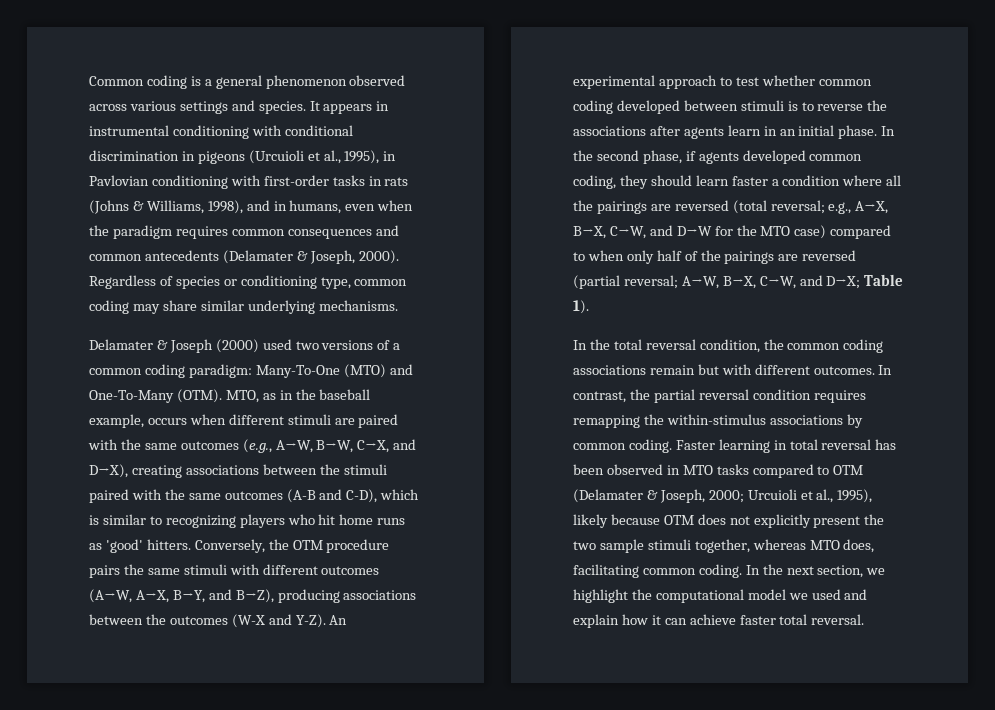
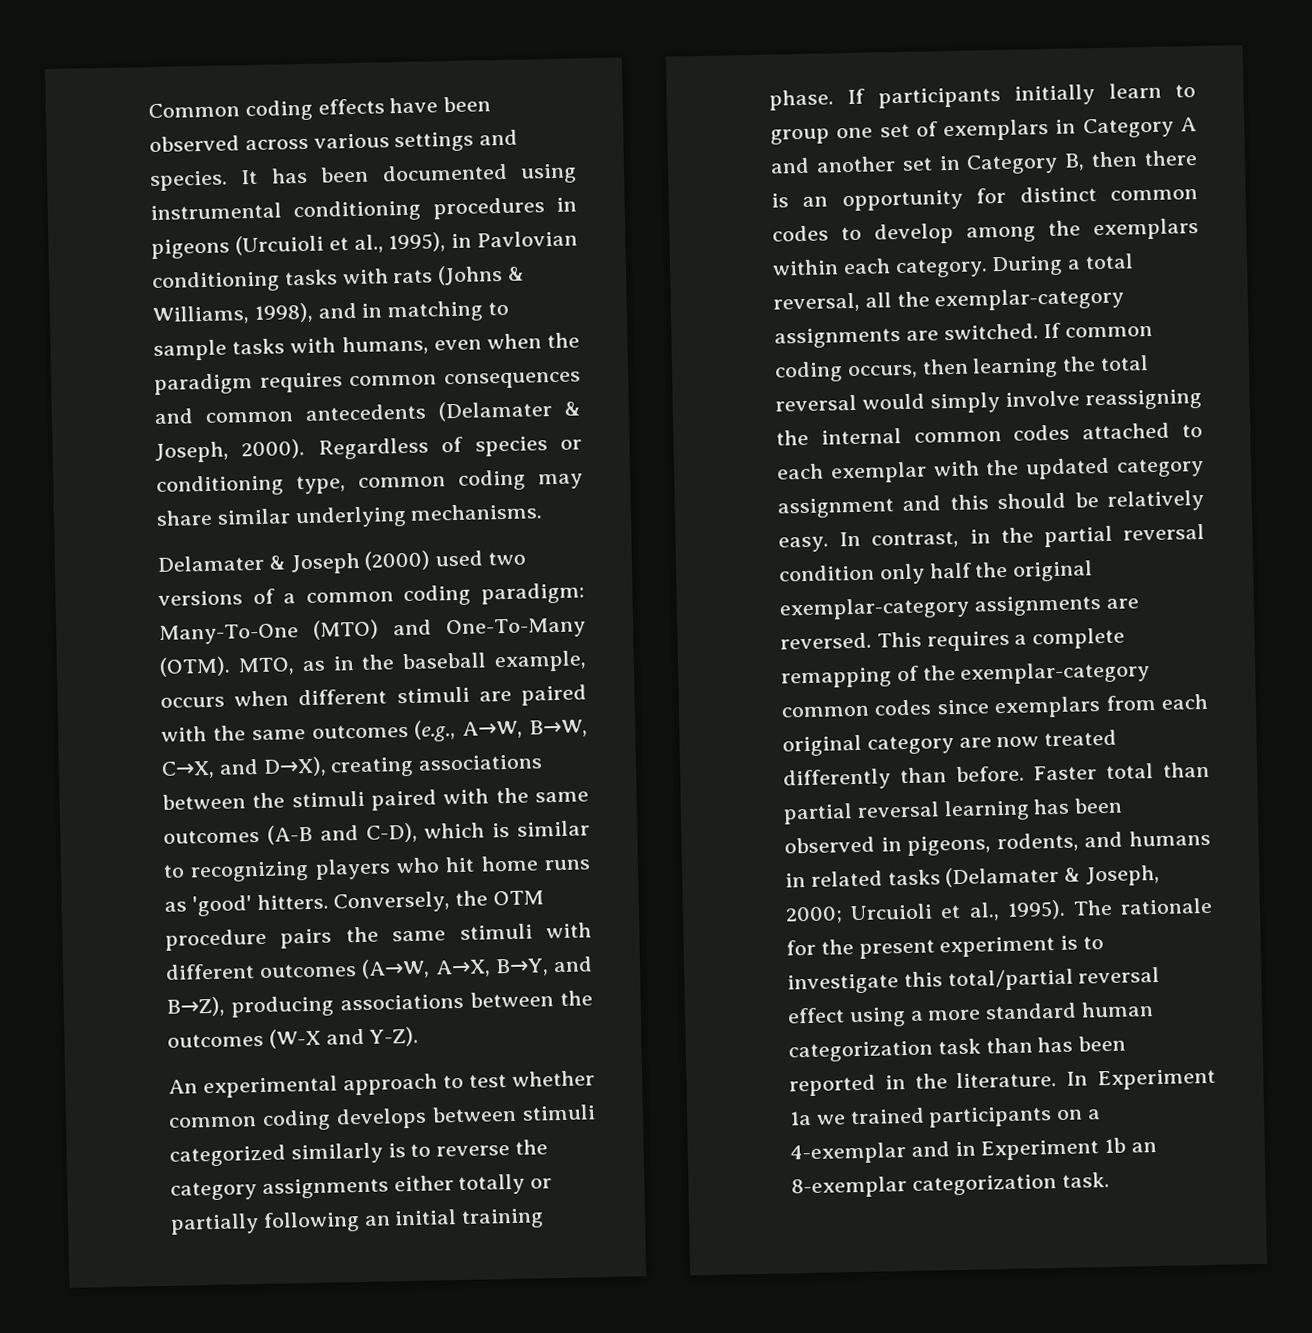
[190,75,347,89] is a general phenomenon -> [317,96,492,115] effects have been
[323,101,390,114] [89,125,353,139] [89,150,179,161] appears in instrumental conditioning with conditional discrimination -> [270,163,577,184] [150,197,545,223] has been documented using instrumental conditioning procedures
[230,175,382,186] with first-order tasks in -> [283,268,389,286] tasks with
(287, 206) none -> [387,300,510,323] [153,337,337,362] matching to sample tasks with
(326, 621) none -> (420, 1036) //
[616,100,680,114] developed -> [336,1107,427,1130] develops
(784, 105) none -> [169,1142,383,1167] categorized similarly
[573,125,896,139] [573,150,863,164] [573,175,902,189] [573,200,889,214] [573,225,892,239] [573,250,857,264] [573,274,904,289] [573,300,589,314] [573,339,884,353] [573,364,875,375] associations after agents learn in an initial phase. In the second phase, if agents developed common coding, they should learn faster a condition where all the pairings are reversed (total reversal; e.g., A→X, B→X, C→W, and D→W for the MTO case) compared to when only half of the pairings are reversed (partial reversal; A→W, B→X, C→W, and D→X; Table 1). // In the total reversal condition, the common coding associations remain but with different outcomes. -> [170,1173,553,1201] [170,1208,545,1235] [769,82,1196,111] [770,117,1197,145] [770,150,1198,175] [771,186,1198,212] [772,218,1199,245] [772,253,1135,279] [773,287,1125,313] [774,322,1154,349] [774,355,1150,383] [775,388,1202,414] [776,422,1203,446] [776,457,1204,484] [777,489,1204,519] [778,536,829,553] category assignments either totally or partially following an initial training phase. If participants initially learn to group one set of exemplars in Category A and another set in Category B, then there is an opportunity for distinct common codes to develop among the exemplars within each category. During a total reversal, all the exemplar-category assignments are switched. If common coding occurs, then learning the total reversal would simply involve reassigning the internal common codes attached to each exemplar with the updated category assignment and this should be relatively easy.
(626, 397) none -> [969,529,991,544] in
[813,390,866,403] [573,414,863,428] [573,439,897,453] [573,464,864,478] requires remapping the within-stimulus associations by common coding. Faster learning in total reversal has been observed in MTO tasks compared to OTM -> [878,560,1094,585] [779,595,1139,621] [780,627,1126,652] [781,661,1151,689] [781,693,1208,719] [782,729,1118,757] [783,761,1210,791] [783,797,1124,825] [784,829,1211,856] [785,869,941,888] only half the original exemplar-category assignments are reversed. This requires a complete remapping of the exemplar-category common codes since exemplars from each original category are now treated differently than before. Faster total than partial reversal learning has been observed in pigeons, rodents, and humans in related tasks
[837,489,873,503] [573,514,885,528] [573,539,875,553] [573,564,886,578] [573,589,868,603] [573,614,865,628] 1995), likely because OTM does not explicitly present the two sample stimuli together, whereas MTO does, facilitating common coding. In the next section, we highlight the computational model we used and explain how it can achieve faster total reversal. -> [1006,897,1213,921] [786,935,1105,959] [787,966,1161,995] [787,1001,1155,1028] [788,1035,1127,1063] [789,1068,1216,1097] [789,1106,1102,1128] [790,1137,1158,1165] [791,1172,1110,1199] 1995). The rationale for the present experiment is to investigate this total/partial reversal effect using a more standard human categorization task than has been reported in the literature. In Experiment 1a we trained participants on a 4-exemplar and in Experiment 1b an 8-exemplar categorization task.

